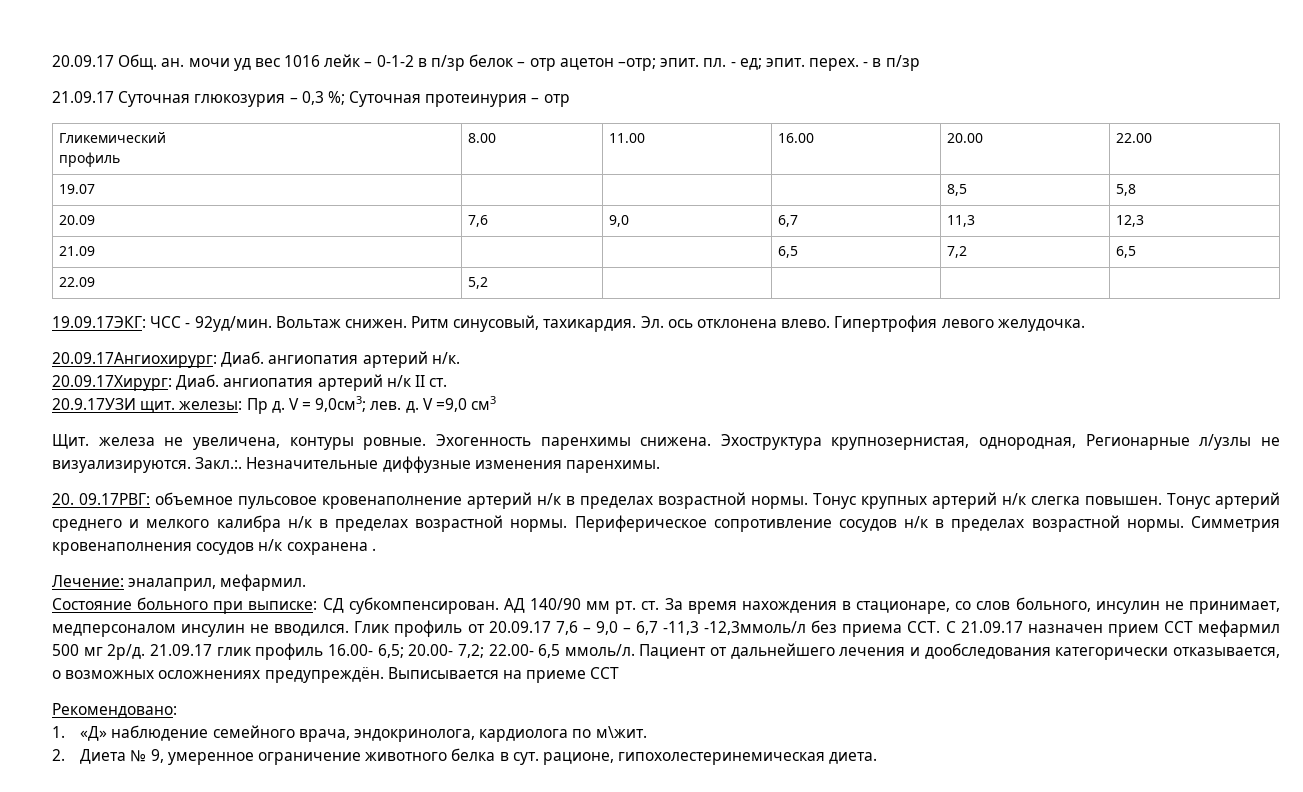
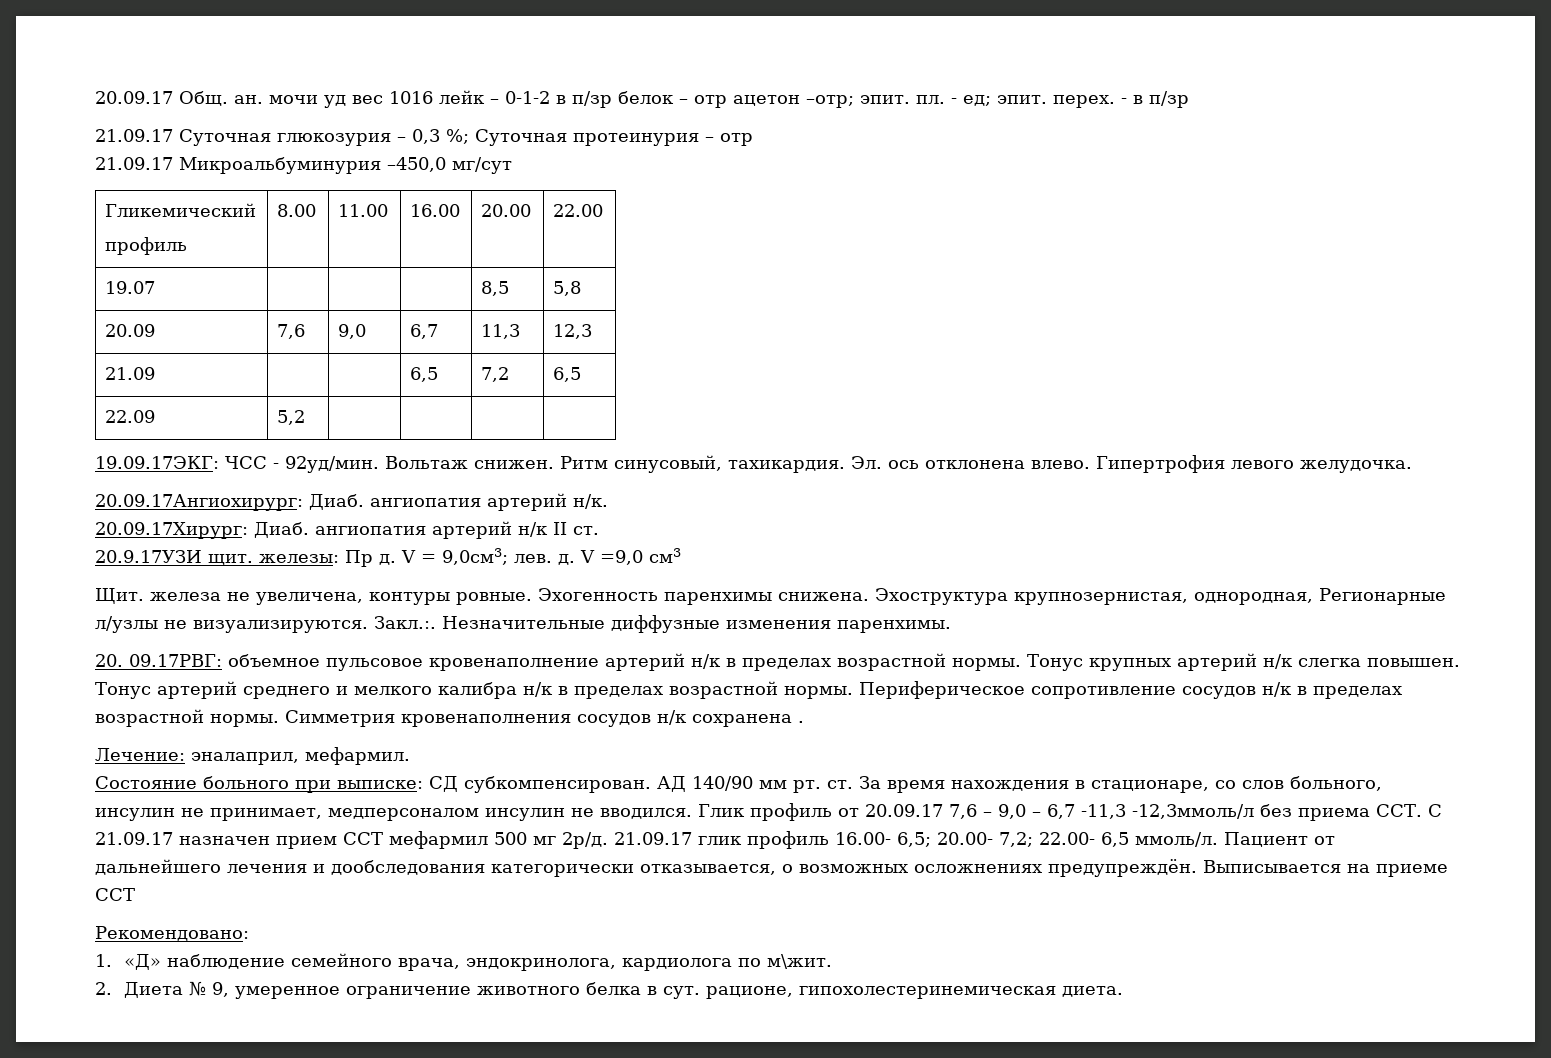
(570, 100) none -> [95,157,512,174] // 21.09.17 Микроальбуминурия –450,0 мг/сут

